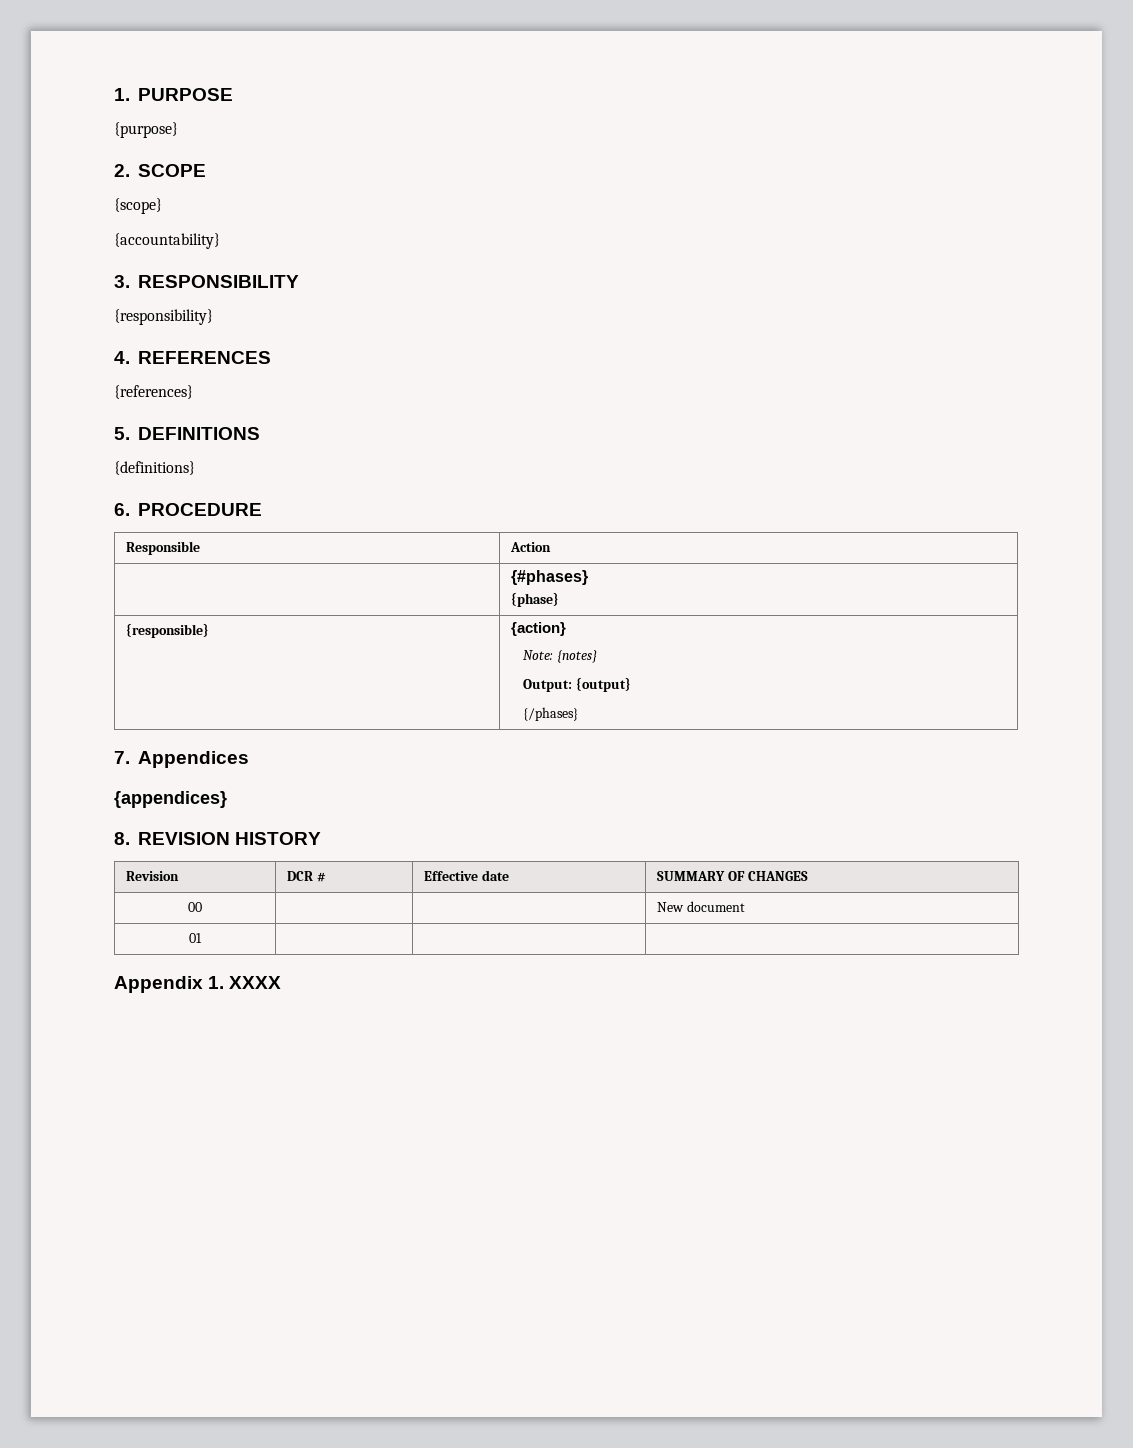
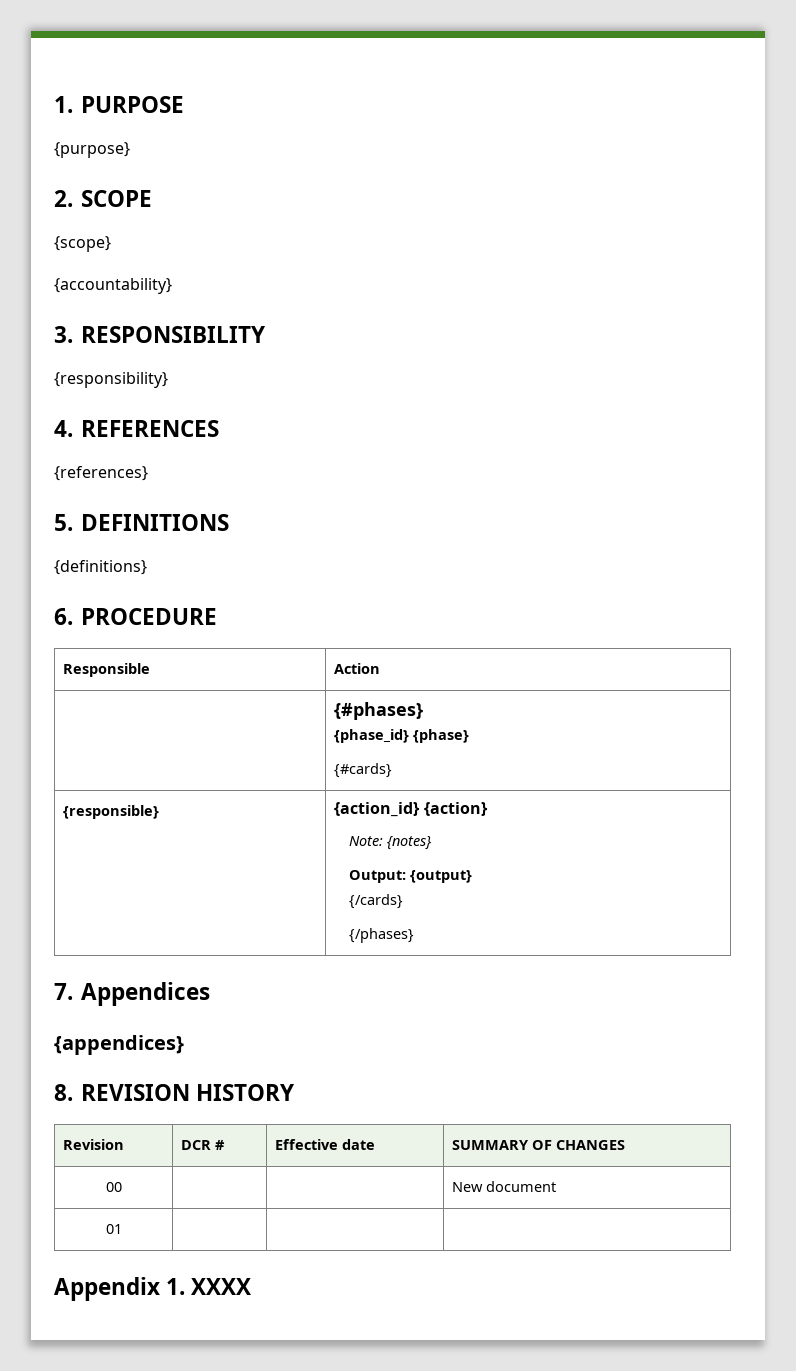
(589, 577) none -> [334,729,410,743] {phase_id}
(560, 599) none -> [334,763,393,778] // {#cards}
(210, 630) none -> [334,802,421,817] {action_id}
(631, 684) none -> [348,894,403,909] // {/cards}

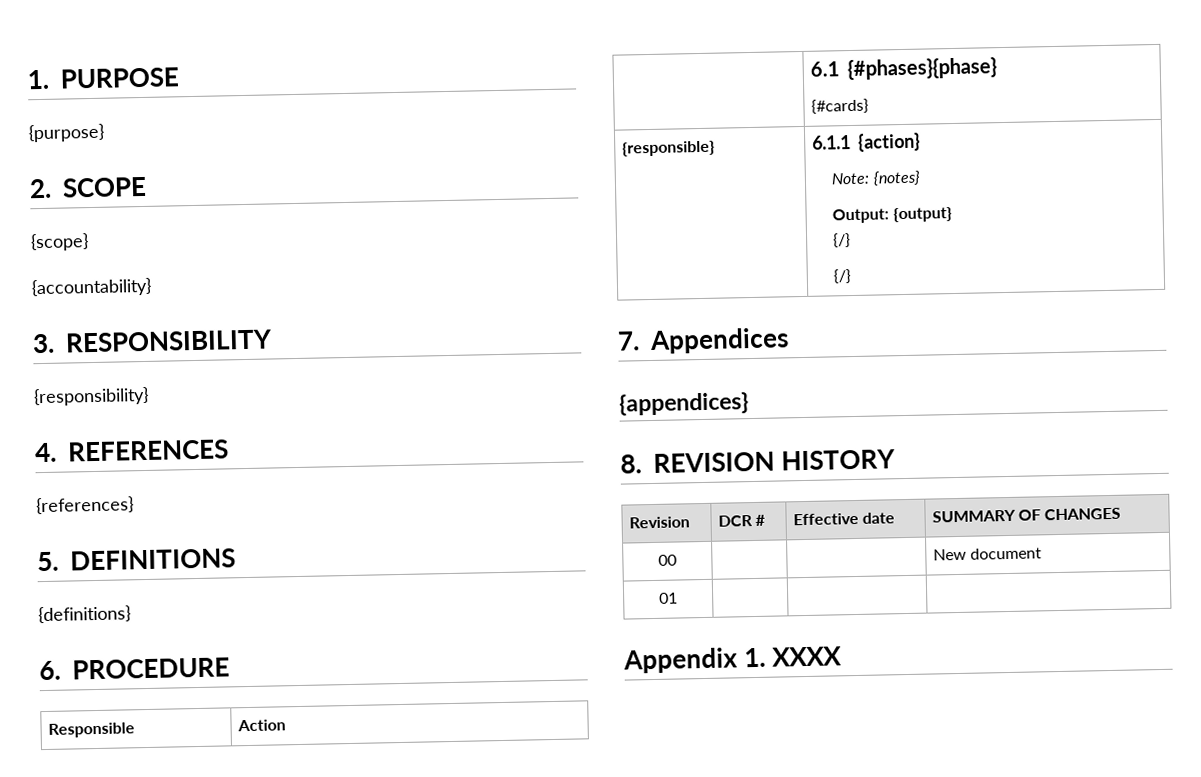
[334,702,424,720] [334,729,470,743] {#phases} // {phase_id} {phase} -> [809,57,997,81] 6.1 {#phases}{phase}
[334,802,421,817] {action_id} -> [811,135,851,150] 6.1.1
[348,894,403,909] [348,928,414,943] {/cards} // {/phases} -> [832,233,852,248] [833,269,852,284] {/} // {/}

